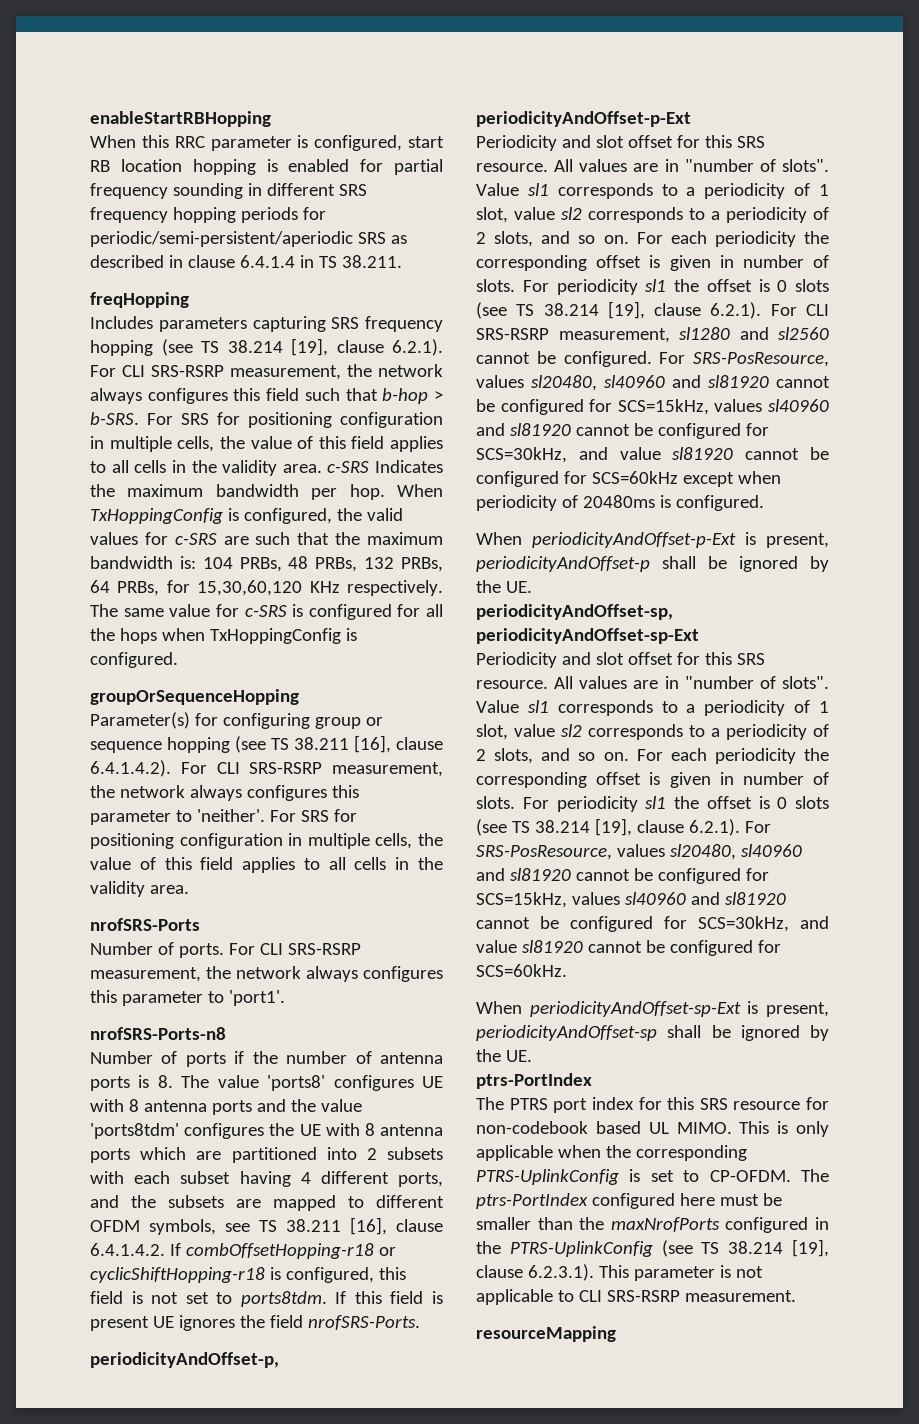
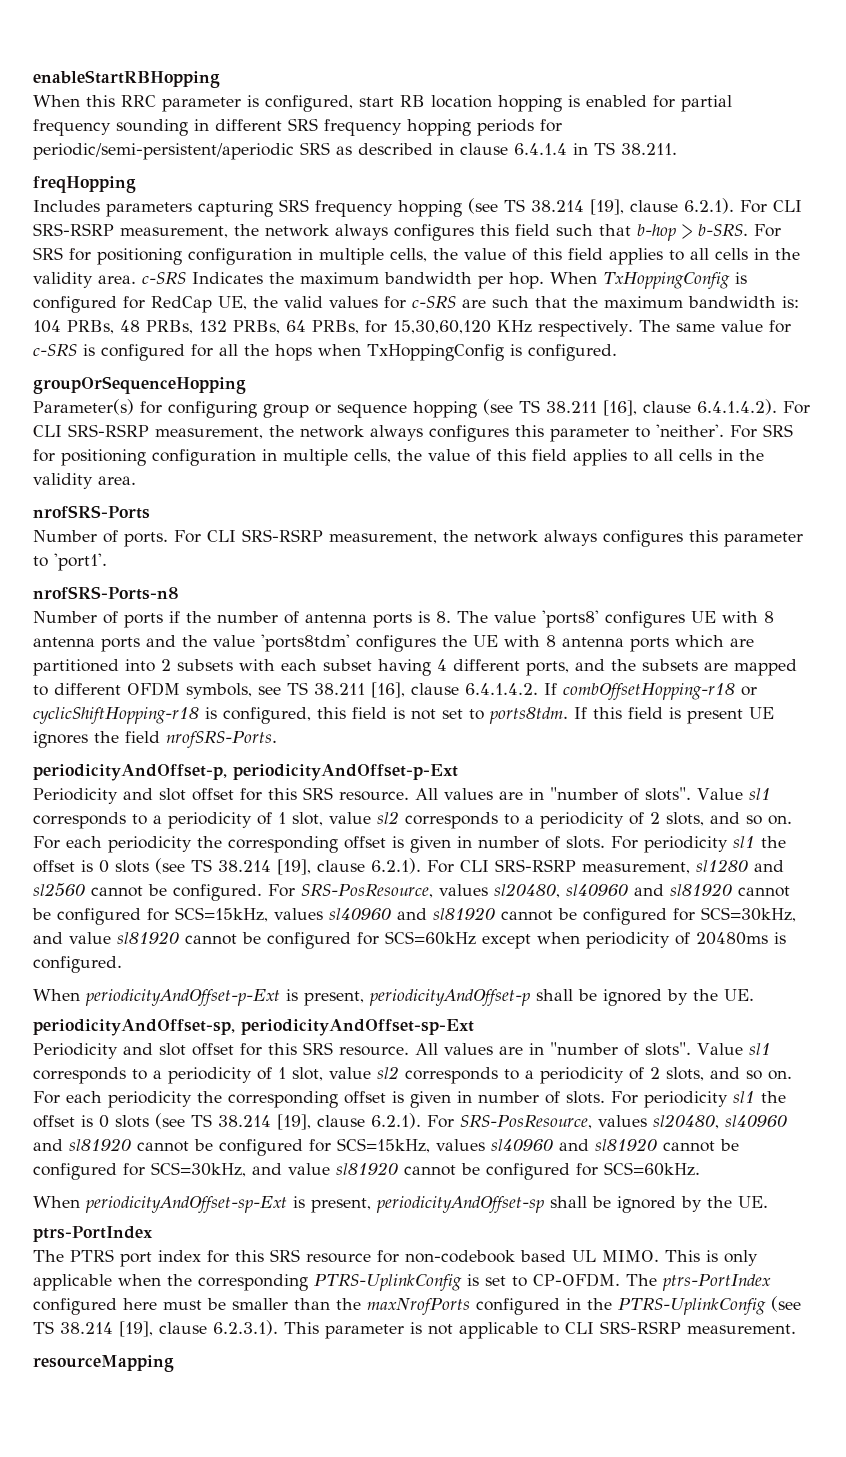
[243,508,332,524] configured, -> [33,296,247,313] configured for RedCap UE,

